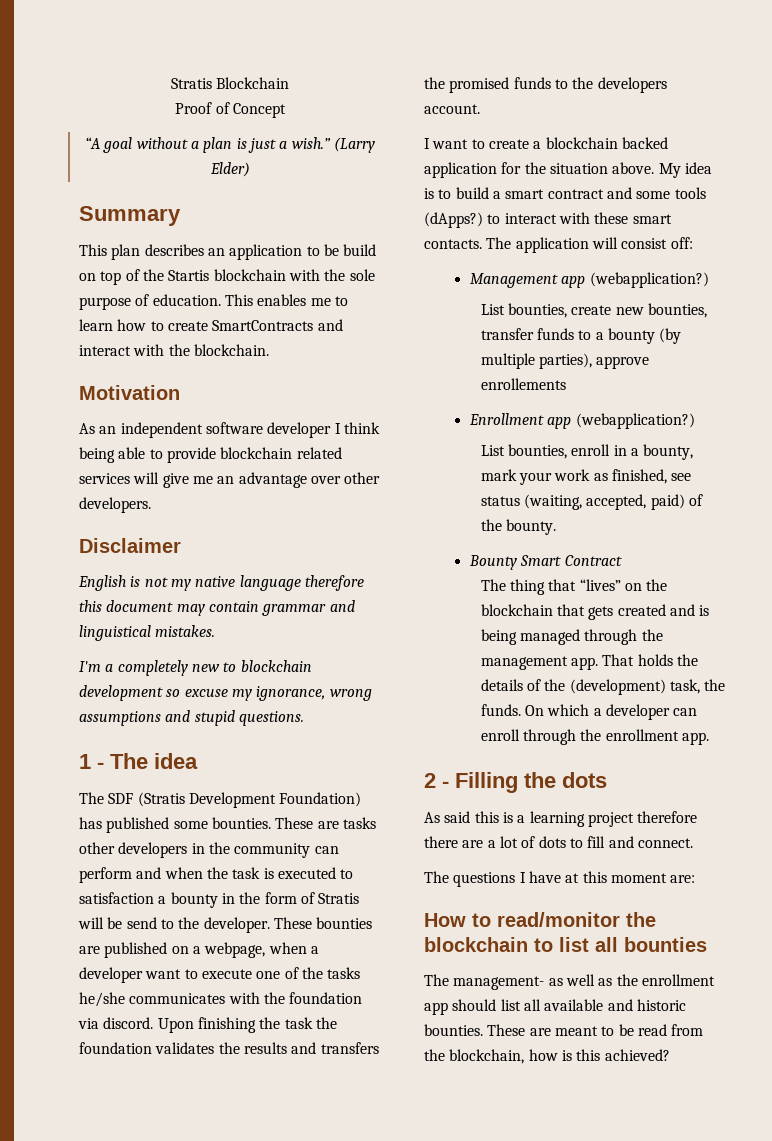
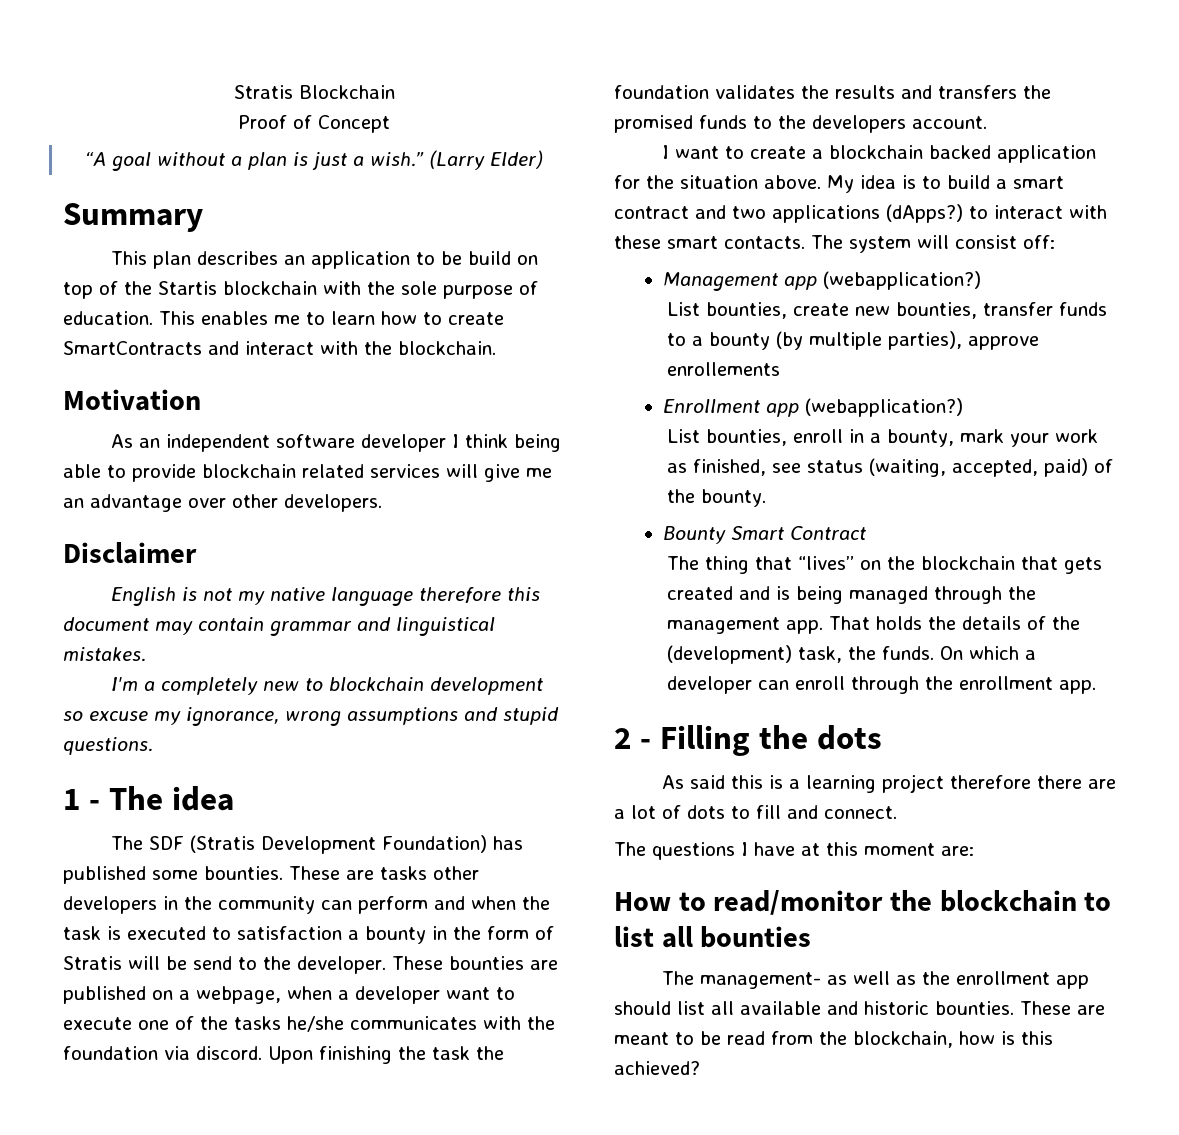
[636,187,706,199] some tools -> [732,205,880,223] two applications
[515,237,589,253] application -> [849,236,911,253] system

